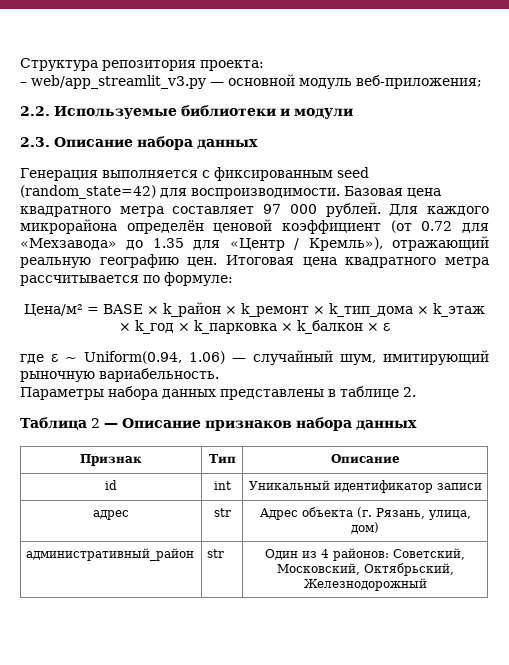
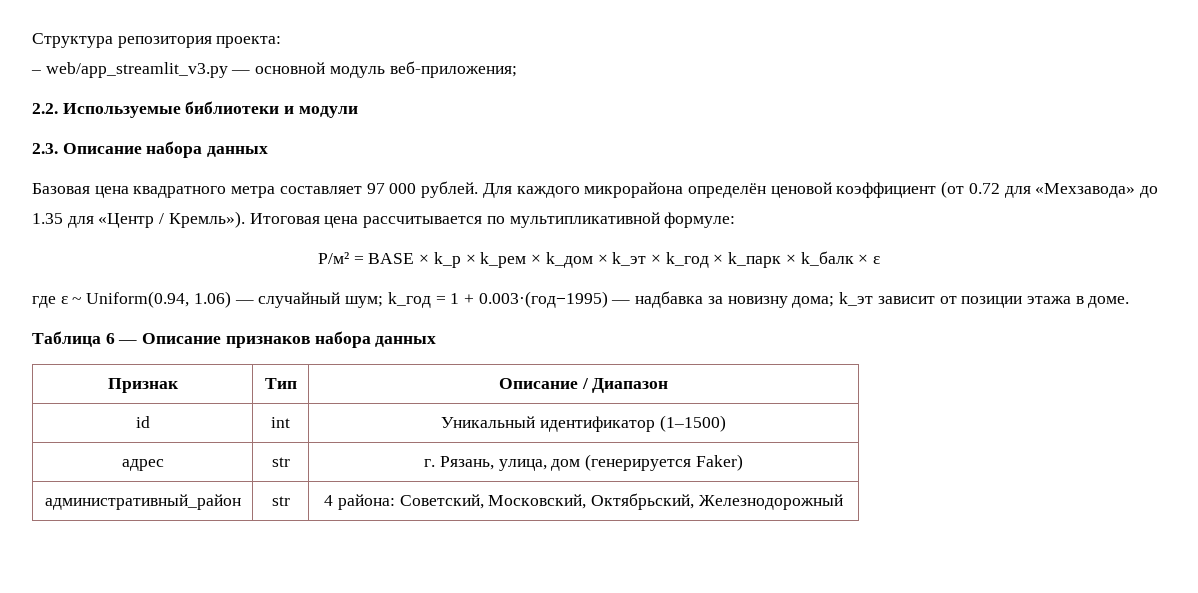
[20,167,369,181] [20,185,340,199] Генерация выполняется с фиксированным seed (random_state=42) для воспроизводимости. -> (269, 151) none
[308,236,489,251] [20,254,490,268] Кремль»), отражающий реальную географию цен. Итоговая цена квадратного метра -> [168,211,359,228] Кремль»). Итоговая цена
(160, 279) none -> [509,212,660,228] мультипликативной
[24,304,83,316] Цена/м² -> [317,252,349,264] P/м²
[163,302,485,317] [119,320,363,334] k_район × k_ремонт × k_тип_дома × k_этаж × k_год × k_парковка × k_балкон -> [433,251,854,268] k_р × k_рем × k_дом × k_эт × k_год × k_парк × k_балк
[340,350,489,365] [20,368,219,382] [20,386,416,400] шум, имитирующий рыночную вариабельность. // Параметры набора данных представлены в таблице 2. -> [345,291,1130,308] шум; k_год = 1 + 0.003·(год−1995) — надбавка за новизну дома; k_эт зависит от позиции этажа в доме.
[91,418,100,428] 2 -> [105,333,115,344] 6
(400, 458) none -> [581,378,669,393] / Диапазон
[436,483,482,490] записи -> [659,415,726,432] (1–1500)
[259,507,471,520] [351,522,379,534] [26,548,195,561] [207,549,225,558] [265,548,389,561] Адрес объекта (г. Рязань, улица, дом) // административный_район | str | Один из 4 районов: -> [424,454,743,471] [44,494,241,510] [271,496,290,506] [324,494,395,510] г. Рязань, улица, дом (генерируется Faker) // административный_район | str | 4 района:

